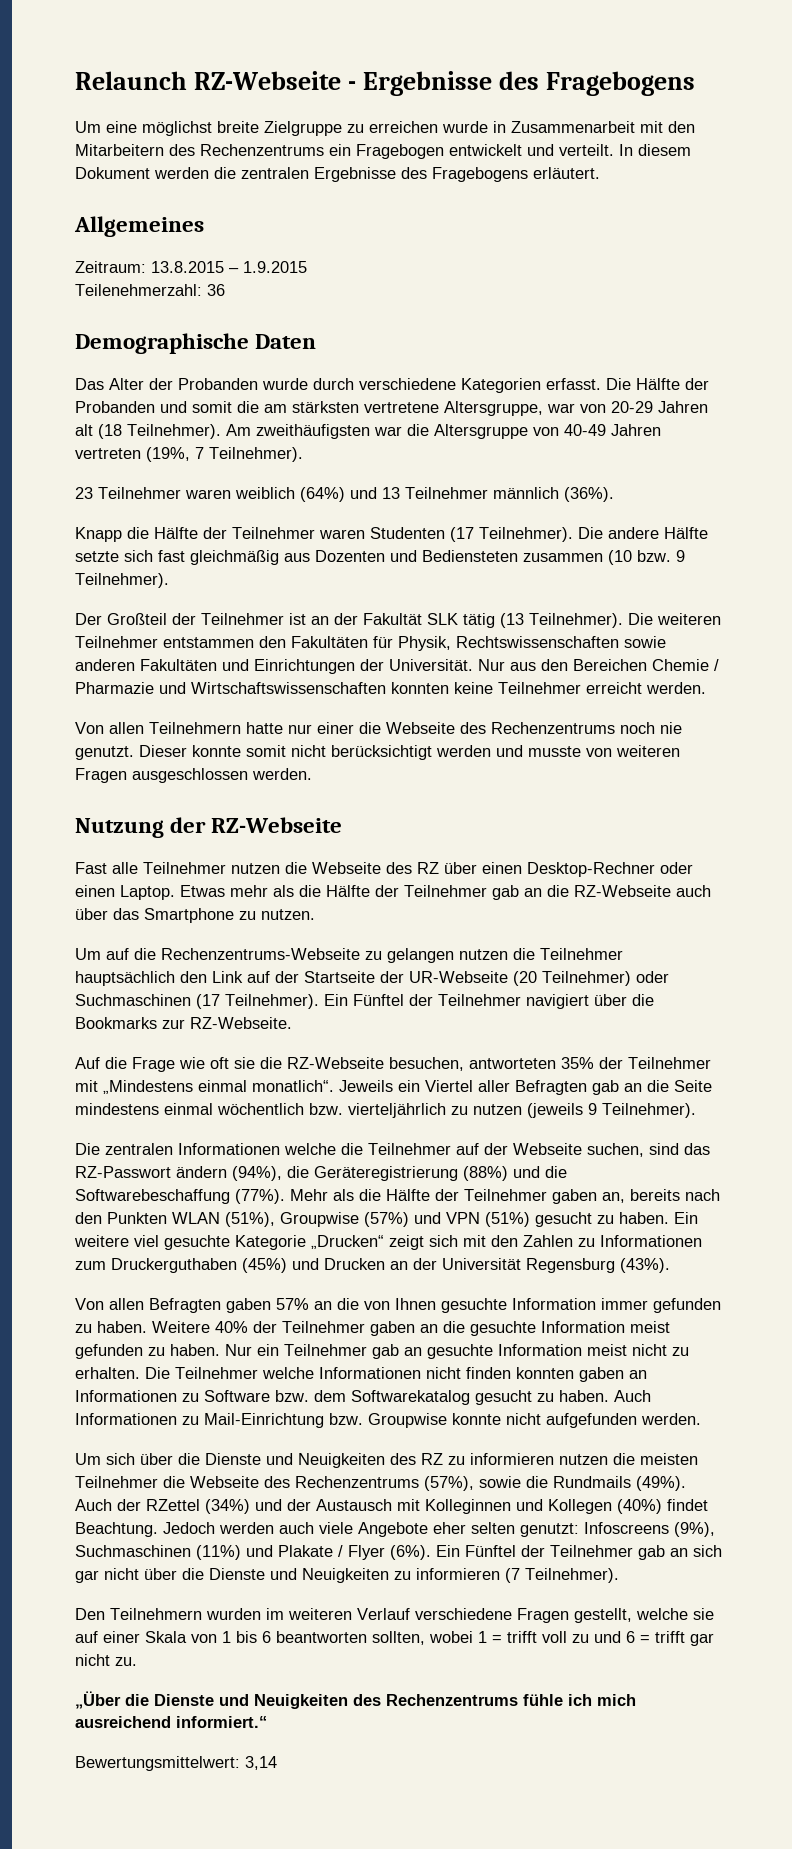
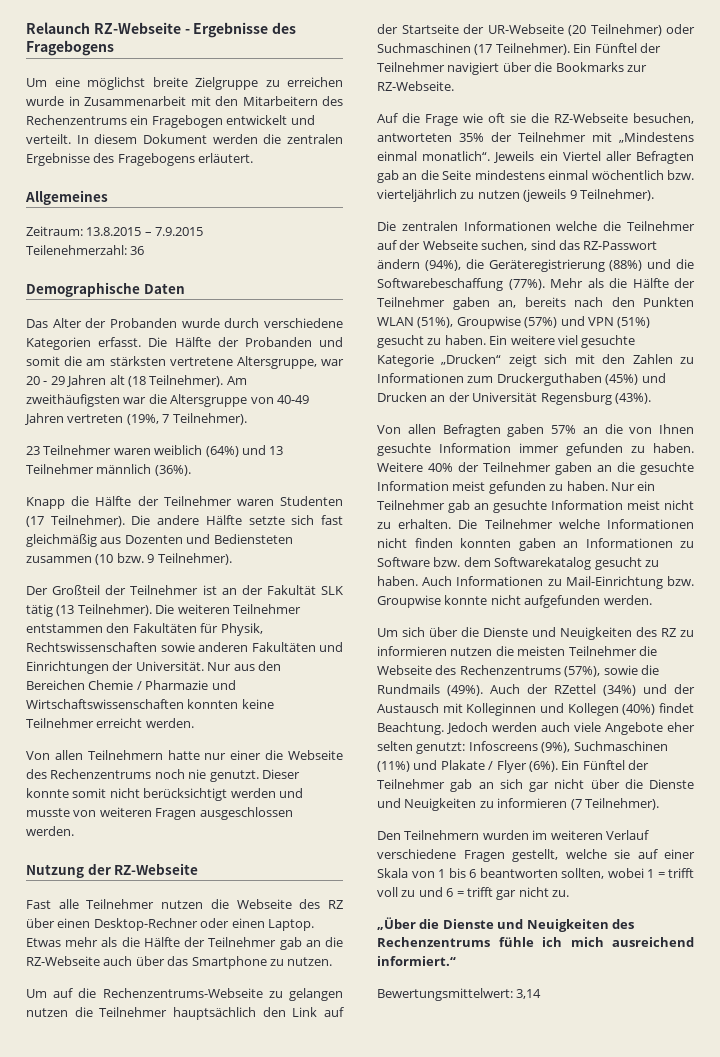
[243,261,307,273] 1.9.2015 -> [155,227,204,236] 7.9.2015
[580,401,653,413] von 20-29 -> [26,376,65,385] 20 - 29

